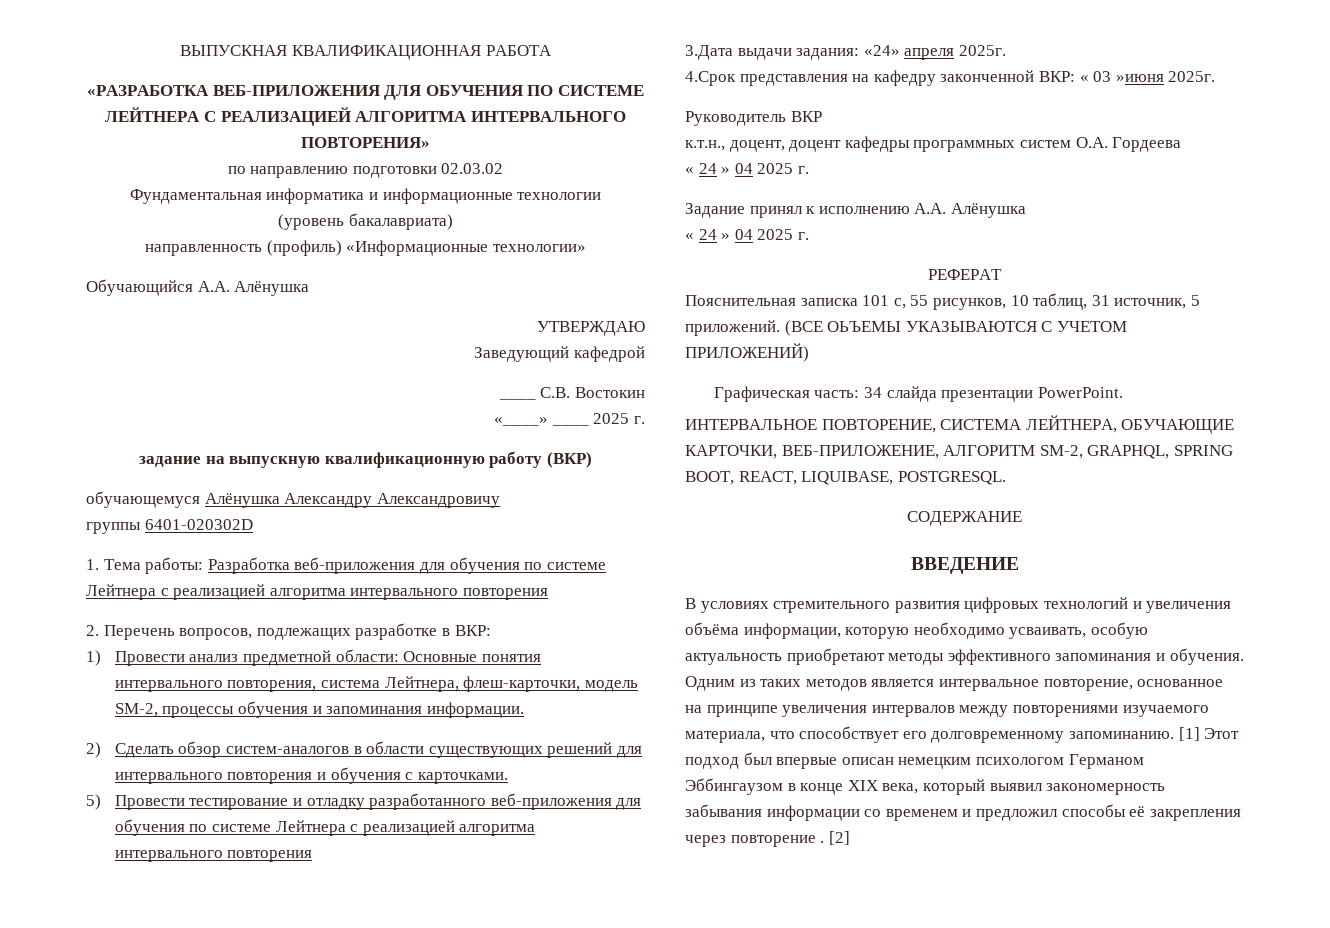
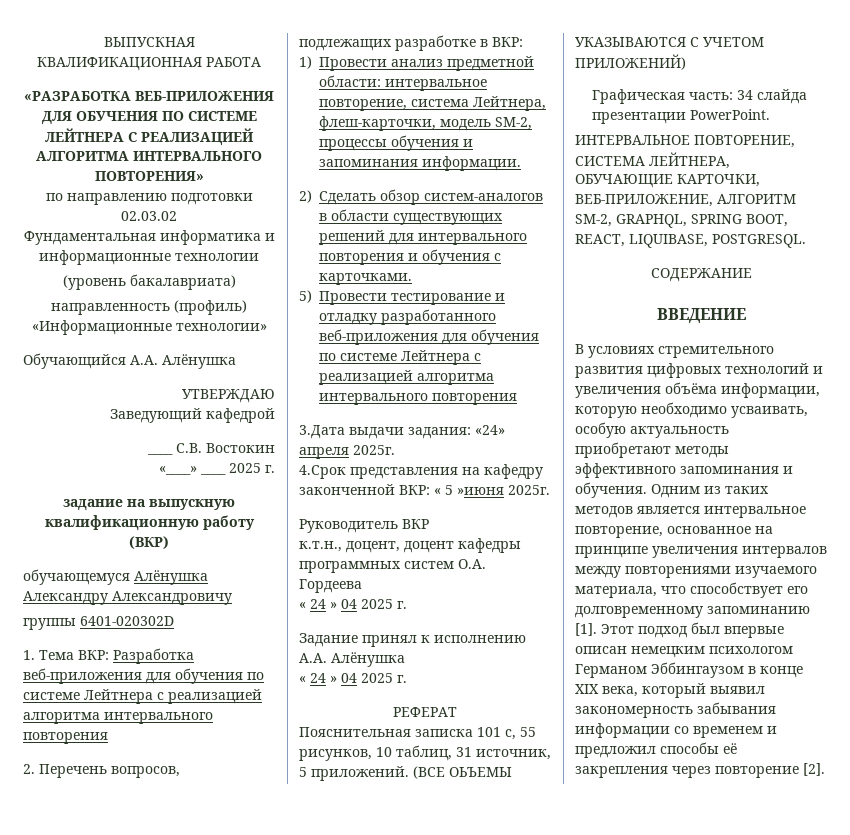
[145,557,204,574] работы: -> [78,650,109,660] ВКР:
[403,651,541,662] [114,680,317,692] Основные понятия интервального повторения, -> [385,79,487,91] [319,99,407,111] интервальное повторение,
[1093,71,1112,82] 03 -> [445,485,453,495] 5
[1068,727,1200,741] запоминанию. [1] -> [707,606,810,614] [575,623,597,636] запоминанию [1].
[820,831,850,845] . [2] -> [803,763,825,776] [2].

